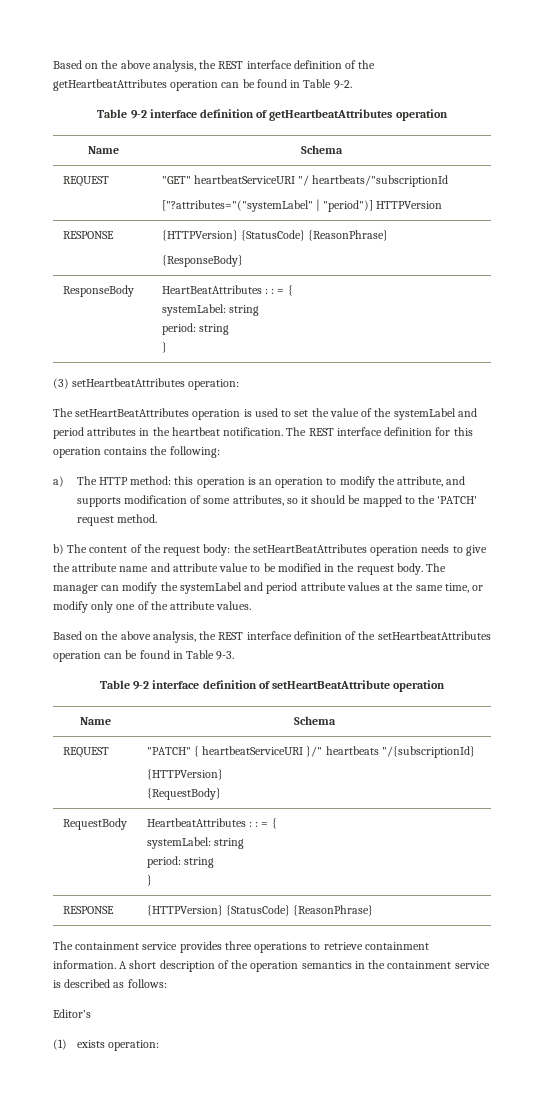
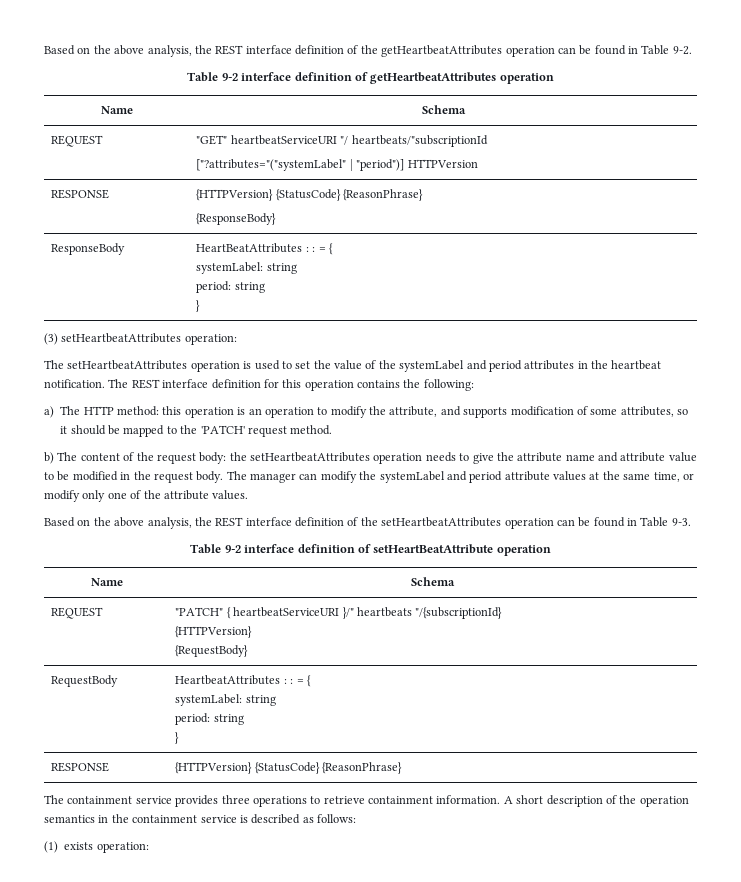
[75,408,190,417] setHeartBeatAttributes -> [67,360,188,370] setHeartbeatAttributes
[252,544,367,553] setHeartBeatAttributes -> [250,452,370,462] setHeartbeatAttributes
[53,1009,91,1018] // Editor’s -> (356, 818) none

